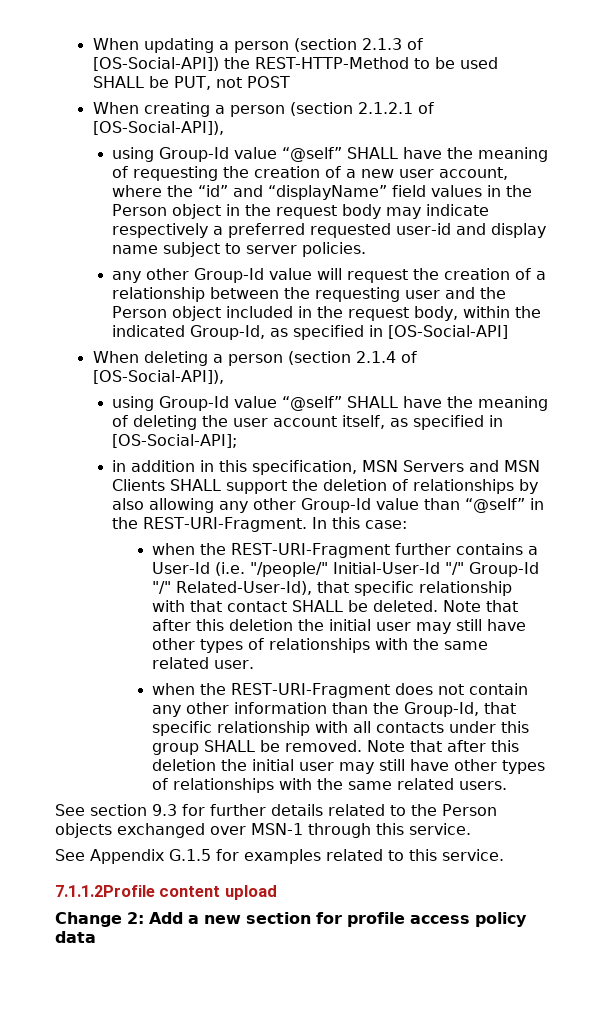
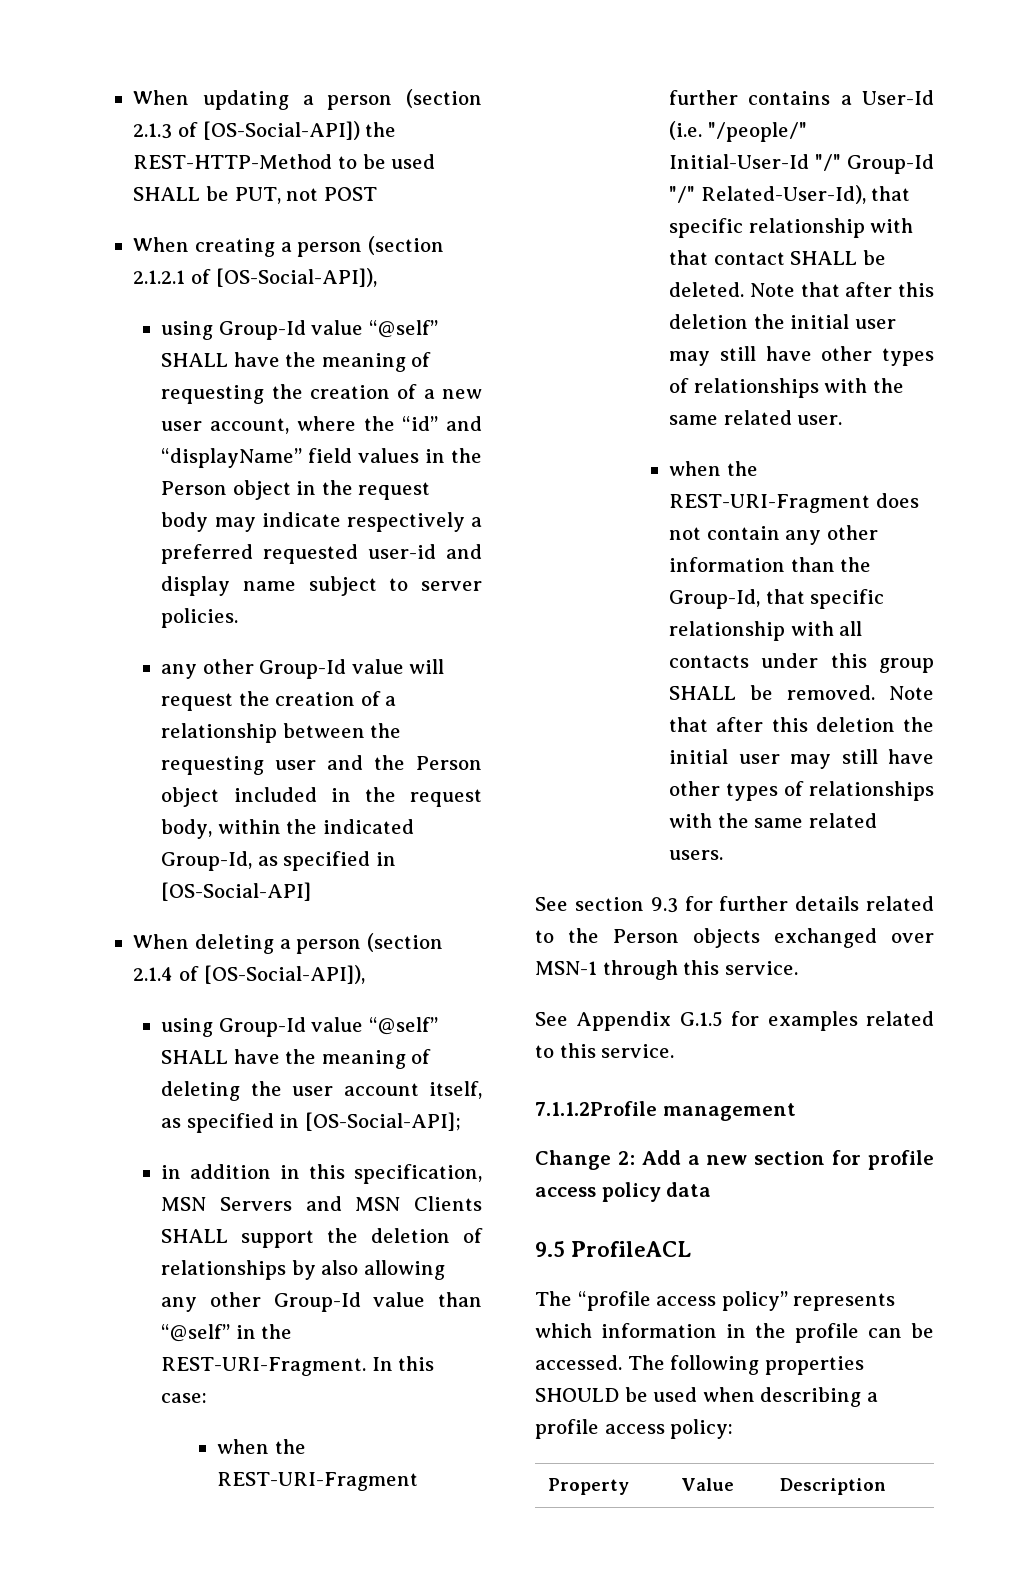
[159,885,277,900] content upload -> [662,1103,796,1121] management
(96, 937) none -> [535,1241,692,1257] [535,1291,896,1311] [535,1323,934,1343] [535,1355,864,1375] [535,1387,878,1407] [535,1419,734,1439] [547,1478,629,1495] [680,1478,734,1491] [779,1478,886,1495] // 9.5 ProfileACL // The “profile access policy” represents which information in the profile can be accessed. The following properties SHOULD be used when describing a profile access policy: // Property | Value | Description

